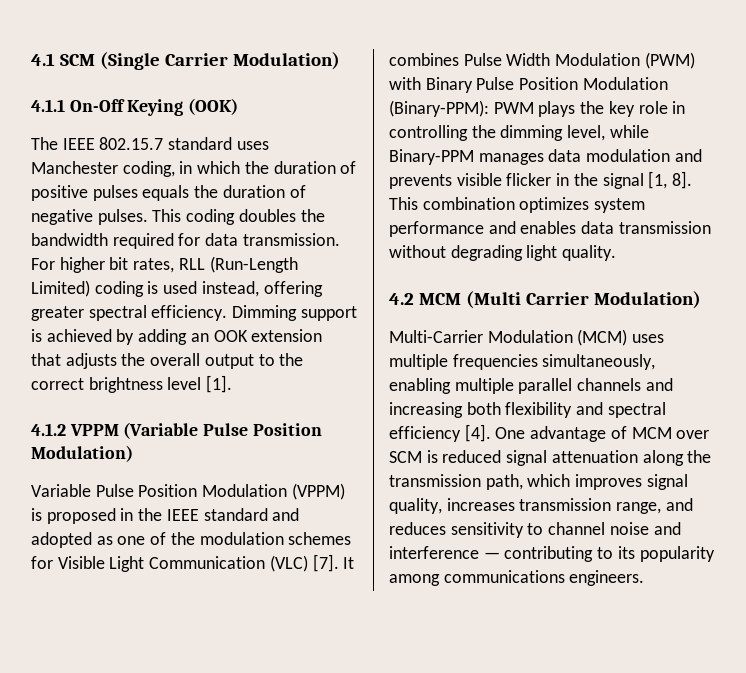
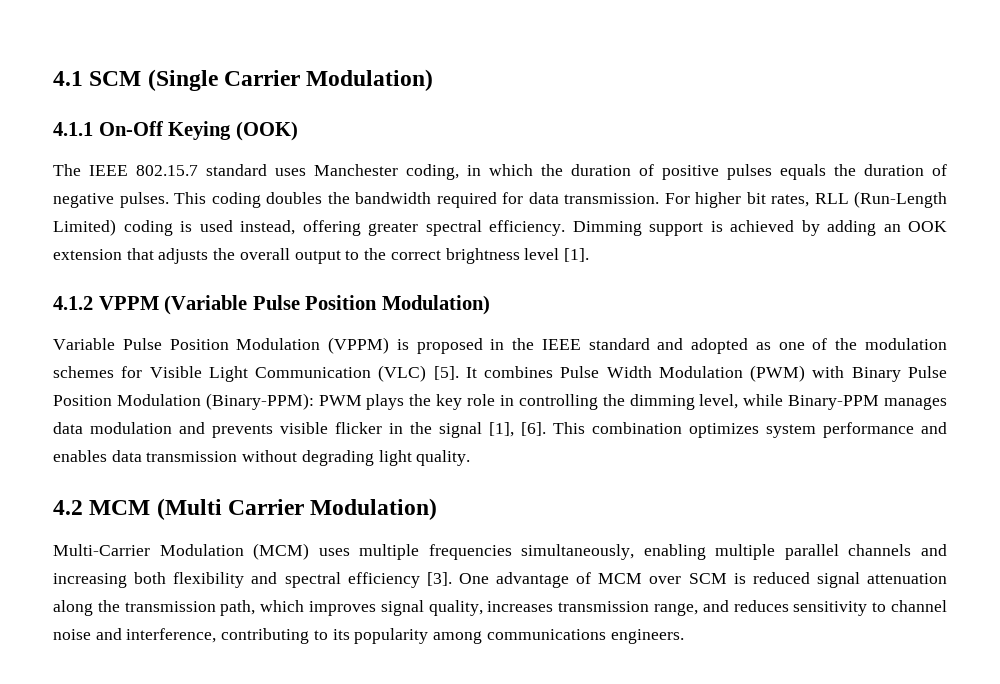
[312,554,339,572] [7]. -> [433,366,459,380] [5].
[648,171,693,189] [1, 8]. -> [489,422,546,437] [1], [6].
[464,424,491,442] [4]. -> [426,572,452,586] [3].
[389,546,500,559] interference — -> [126,628,217,643] interference,

